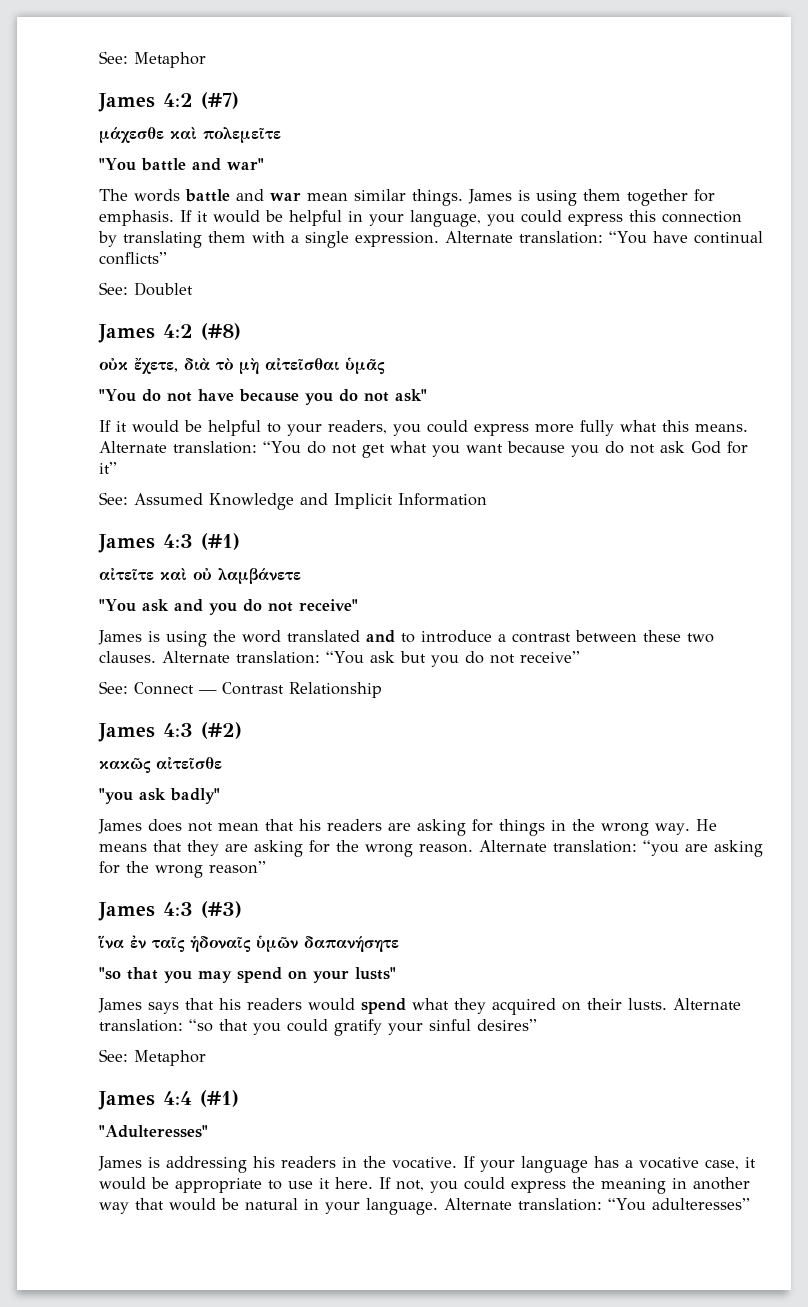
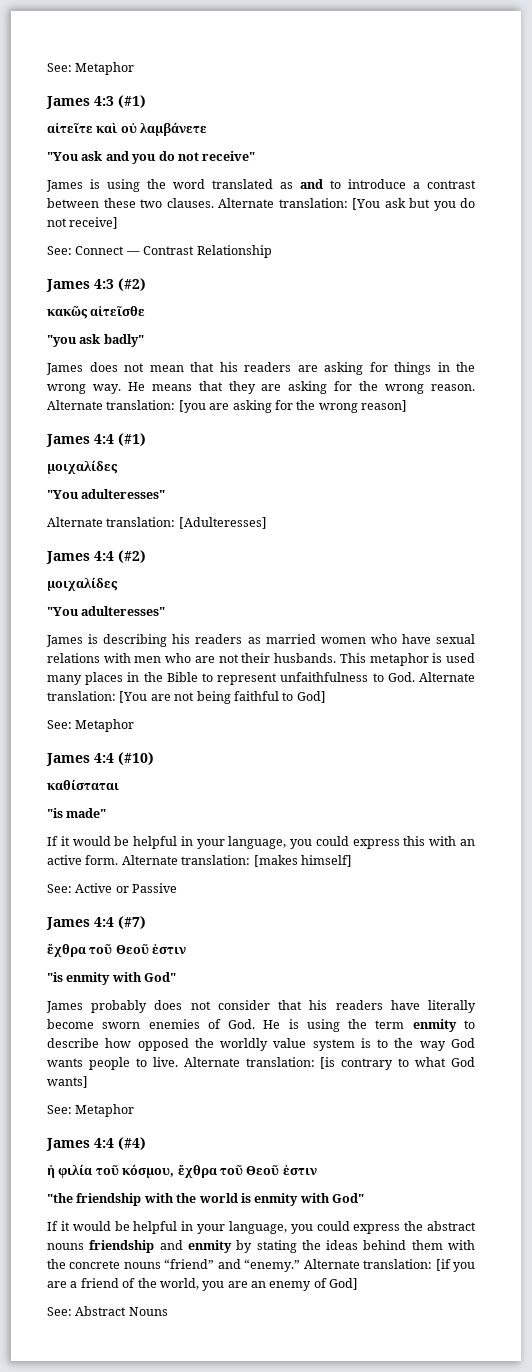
[99,51,206,68] [98,92,239,112] [99,127,281,143] [99,158,264,171] [99,189,715,206] [99,210,742,227] [98,231,763,248] [99,252,167,265] [99,282,193,296] [98,323,241,343] [99,357,385,374] [99,389,427,405] [99,420,748,436] [99,441,748,458] [99,462,117,474] [99,492,487,510] See: Metaphor // James 4:2 (#7) // μάχεσθε καὶ πολεμεῖτε // "You battle and war" // The words battle and war mean similar things. James is using them together for emphasis. If it would be helpful in your language, you could express this connection by translating them with a single expression. Alternate translation: “You have continual conflicts” // See: Doublet // James 4:2 (#8) // οὐκ ἔχετε, διὰ τὸ μὴ αἰτεῖσθαι ὑμᾶς // "You do not have because you do not ask" // If it would be helpful to your readers, you could express more fully what this means. Alternate translation: “You do not get what you want because you do not ask God for it” // See: Assumed Knowledge and Implicit Information -> [47,62,135,75] See: Metaphor
(360, 636) none -> [280,182,293,189] as
[326,651,364,664] “You -> [352,198,380,210] [You
[519,651,580,663] receive” -> [69,217,119,229] receive]
[643,840,763,857] [99,861,266,878] [98,901,242,921] [98,935,399,952] [99,967,396,983] [98,998,741,1015] [99,1019,537,1036] [99,1049,206,1066] [98,1090,239,1110] [99,1125,208,1138] [98,1156,756,1173] [99,1177,750,1194] [99,1198,750,1215] “you are asking for the wrong reason” // James 4:3 (#3) // ἵνα ἐν ταῖς ἡδοναῖς ὑμῶν δαπανήσητε // "so that you may spend on your lusts" // James says that his readers would spend what they acquired on their lusts. Alternate translation: “so that you could gratify your sinful desires” // See: Metaphor // James 4:4 (#1) // "Adulteresses" // James is addressing his readers in the vocative. If your language has a vocative case, it would be appropriate to use it here. If not, you could express the meaning in another way that would be natural in your language. Alternate translation: “You adulteresses” -> [178,400,407,413] [46,433,146,447] [47,460,118,474] [47,489,166,499] [47,517,267,529] [46,550,146,564] [47,577,118,591] [47,606,166,616] [46,634,476,647] [47,653,476,666] [47,672,475,685] [47,691,326,704] [47,719,135,732] [46,752,154,766] [47,779,119,790] [47,808,107,818] [47,836,476,849] [47,855,352,867] [47,883,178,893] [46,916,146,930] [47,943,187,957] [47,972,177,985] [46,1000,477,1013] [47,1019,475,1032] [47,1038,475,1051] [47,1057,475,1070] [47,1076,88,1088] [47,1104,135,1117] [46,1137,146,1151] [47,1164,317,1178] [47,1193,364,1206] [47,1221,476,1234] [47,1240,476,1253] [47,1259,476,1272] [47,1278,359,1291] [47,1306,168,1316] [you are asking for the wrong reason] // James 4:4 (#1) // μοιχαλίδες // "You adulteresses" // Alternate translation: [Adulteresses] // James 4:4 (#2) // μοιχαλίδες // "You adulteresses" // James is describing his readers as married women who have sexual relations with men who are not their husbands. This metaphor is used many places in the Bible to represent unfaithfulness to God. Alternate translation: [You are not being faithful to God] // See: Metaphor // James 4:4 (#10) // καθίσταται // "is made" // If it would be helpful in your language, you could express this with an active form. Alternate translation: [makes himself] // See: Active or Passive // James 4:4 (#7) // ἔχθρα τοῦ Θεοῦ ἐστιν // "is enmity with God" // James probably does not consider that his readers have literally become sworn enemies of God. He is using the term enmity to describe how opposed the worldly value system is to the way God wants people to live. Alternate translation: [is contrary to what God wants] // See: Metaphor // James 4:4 (#4) // ἡ φιλία τοῦ κόσμου, ἔχθρα τοῦ Θεοῦ ἐστιν // "the friendship with the world is enmity with God" // If it would be helpful in your language, you could express the abstract nouns friendship and enmity by stating the ideas behind them with the concrete nouns “friend” and “enemy.” Alternate translation: [if you are a friend of the world, you are an enemy of God] // See: Abstract Nouns

